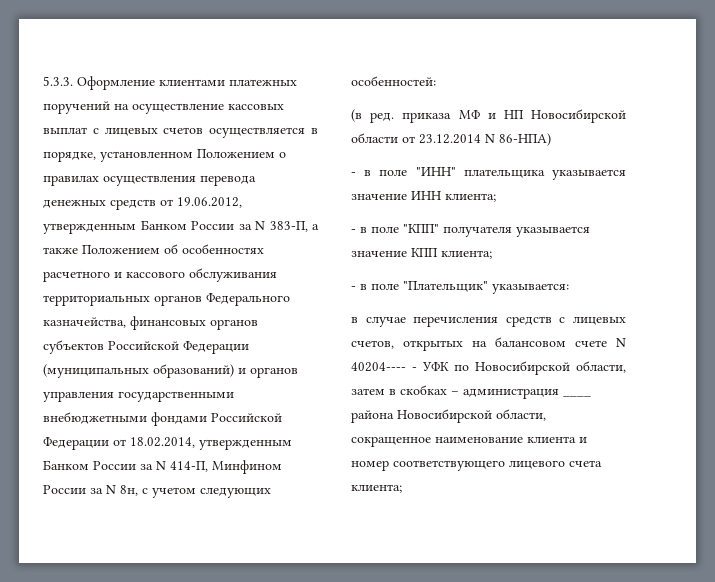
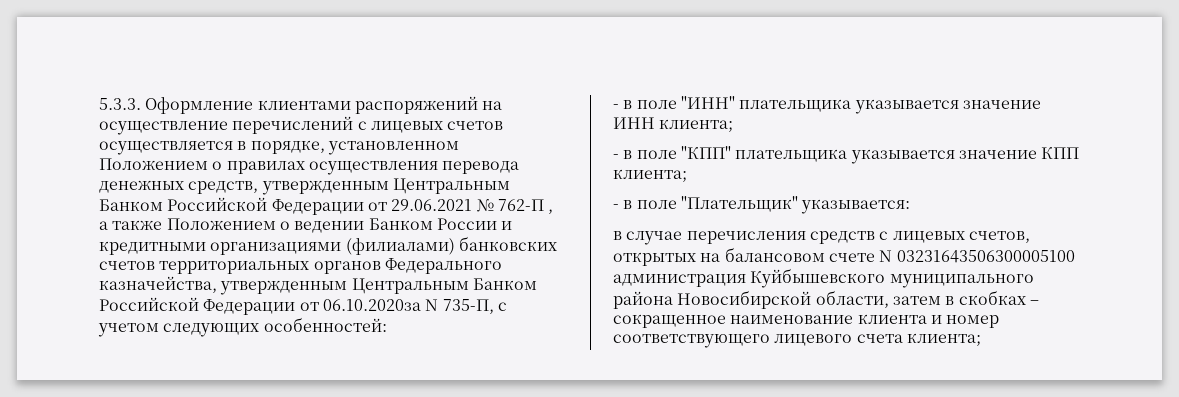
[229,79,297,86] [43,101,284,114] [43,127,87,134] платежных поручений на осуществление кассовых выплат -> [354,96,503,114] [99,116,354,135] распоряжений на осуществление перечислений
[110,197,242,210] [43,220,319,234] [43,244,264,254] [43,268,277,282] [43,293,290,306] [43,316,258,330] [43,340,249,354] [43,364,298,378] [43,391,234,402] [43,412,282,426] [43,437,292,450] [43,460,282,474] [43,485,271,498] [351,76,436,86] [351,109,626,123] [351,133,551,146] средств от 19.06.2012, утвержденным Банком России за N 383-П, а также Положением об особенностях расчетного и кассового обслуживания территориальных органов Федерального казначейства, финансовых органов субъектов Российской Федерации (муниципальных образований) и органов управления государственными внебюджетными фондами Российской Федерации от 18.02.2014, утвержденным Банком России за N 414-П, Минфином России за N 8н, с учетом следующих особенностей: // (в ред. приказа МФ и НП Новосибирской области от 23.12.2014 N 86-НПА) -> [188,178,510,195] [99,197,554,215] [99,218,513,233] [99,236,557,255] [99,258,502,274] [99,276,537,295] [99,297,507,315] [98,317,387,337] средств, утвержденным Центральным Банком Российской Федерации от 29.06.2021 № 762-П , а также Положением о ведении Банком России и кредитными организациями (филиалами) банковских счетов территориальных органов Федерального казначейства, утвержденным Центральным Банком Российской Федерации от 06.10.2020за N 735-П, с учетом следующих особенностей:
[443,226,512,237] получателя -> [735,149,848,162] плательщика
[351,362,469,372] 40204---- - УФК по -> [896,250,1075,263] [613,268,1034,288] [613,291,673,309] 03231643506300005100 администрация Куйбышевского муниципального района
[463,388,591,399] [351,409,546,423] администрация ____ района Новосибирской области, -> (1039, 302) none

